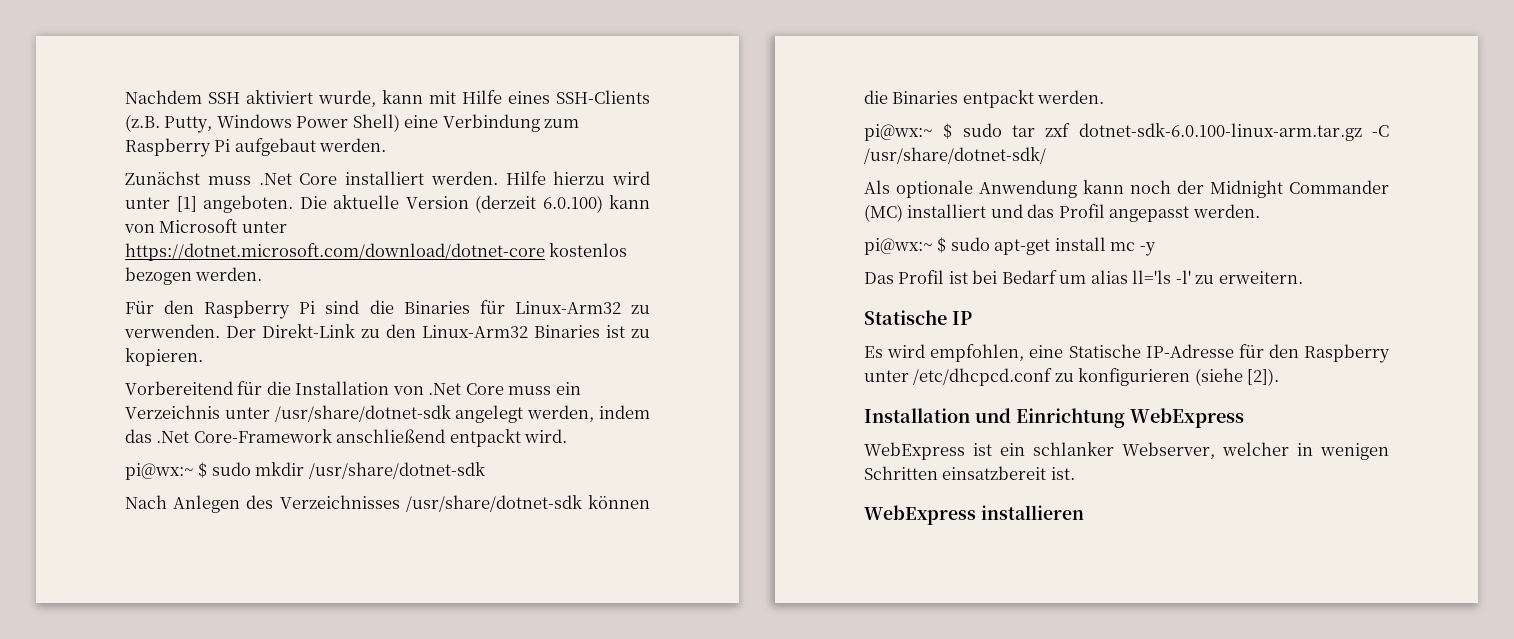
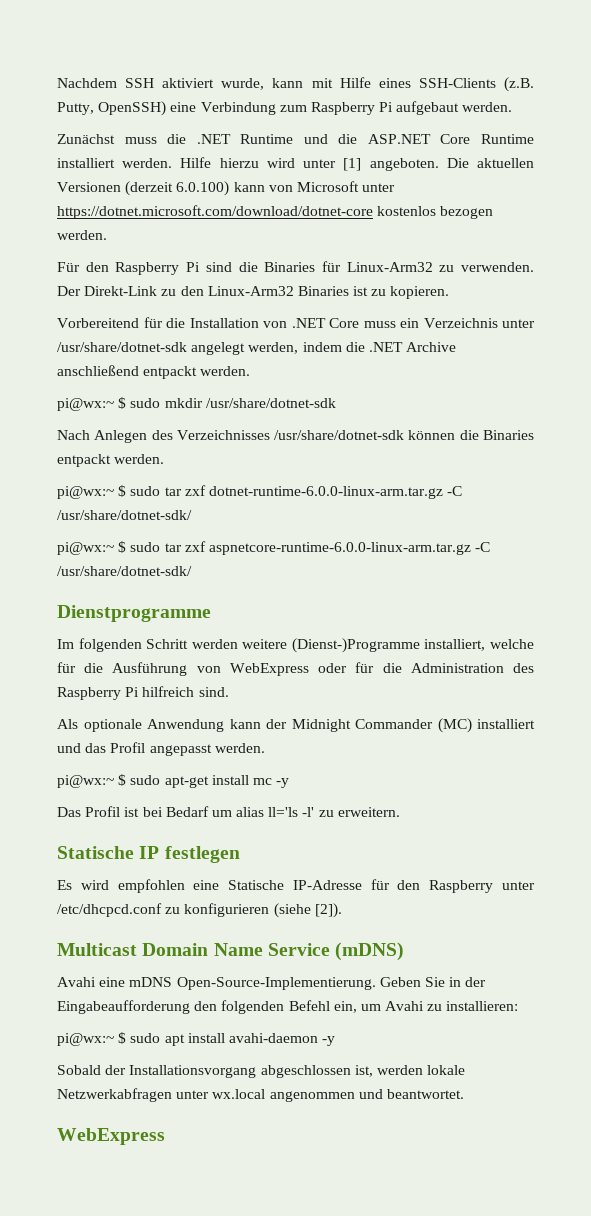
[216,114,400,132] Windows Power Shell) -> [98,101,167,116] OpenSSH)
[258,173,338,185] .Net Core -> [167,134,534,144] die .NET Runtime und die ASP.NET Core Runtime
[333,195,469,209] aktuelle Version -> [477,158,534,168] [57,182,121,192] aktuellen Versionen
[428,383,462,395] .Net -> [291,318,326,328] .NET
[125,429,332,443] das .Net Core-Framework -> [345,342,457,352] die .NET Archive
[524,429,568,443] wird. -> [200,366,251,376] werden.
[1078,123,1389,141] [864,147,1046,164] dotnet-sdk-6.0.100-linux-arm.tar.gz -C /usr/share/dotnet-sdk/ -> [208,486,463,499] [57,510,192,520] [57,541,491,555] [57,566,192,576] [57,605,211,622] [57,638,534,653] [57,662,534,676] [57,686,229,700] dotnet-runtime-6.0.0-linux-arm.tar.gz -C /usr/share/dotnet-sdk/ // pi@wx:~ $ sudo tar zxf aspnetcore-runtime-6.0.0-linux-arm.tar.gz -C /usr/share/dotnet-sdk/ // Dienstprogramme // Im folgenden Schritt werden weitere (Dienst-)Programme installiert, welche für die Ausführung von WebExpress oder für die Administration des Raspberry Pi hilfreich sind.
[1130,180,1171,194] noch -> (261, 724) none
(972, 318) none -> [164,846,240,863] festlegen
[930,344,1025,362] empfohlen, -> [117,879,185,893] empfohlen
[864,408,1244,428] [864,442,1389,460] [864,466,1075,480] [864,505,1084,525] Installation und Einrichtung WebExpress // WebExpress ist ein schlanker Webserver, welcher in wenigen Schritten einsatzbereit ist. // WebExpress installieren -> [57,942,405,961] [57,977,487,990] [57,1000,519,1014] [57,1032,336,1046] [57,1065,466,1078] [57,1088,464,1102] [57,1128,165,1145] Multicast Domain Name Service (mDNS) // Avahi eine mDNS Open-Source-Implementierung. Geben Sie in der Eingabeaufforderung den folgenden Befehl ein, um Avahi zu installieren: // pi@wx:~ $ sudo apt install avahi-daemon -y // Sobald der Installationsvorgang abgeschlossen ist, werden lokale Netzwerkabfragen unter wx.local angenommen und beantwortet. // WebExpress

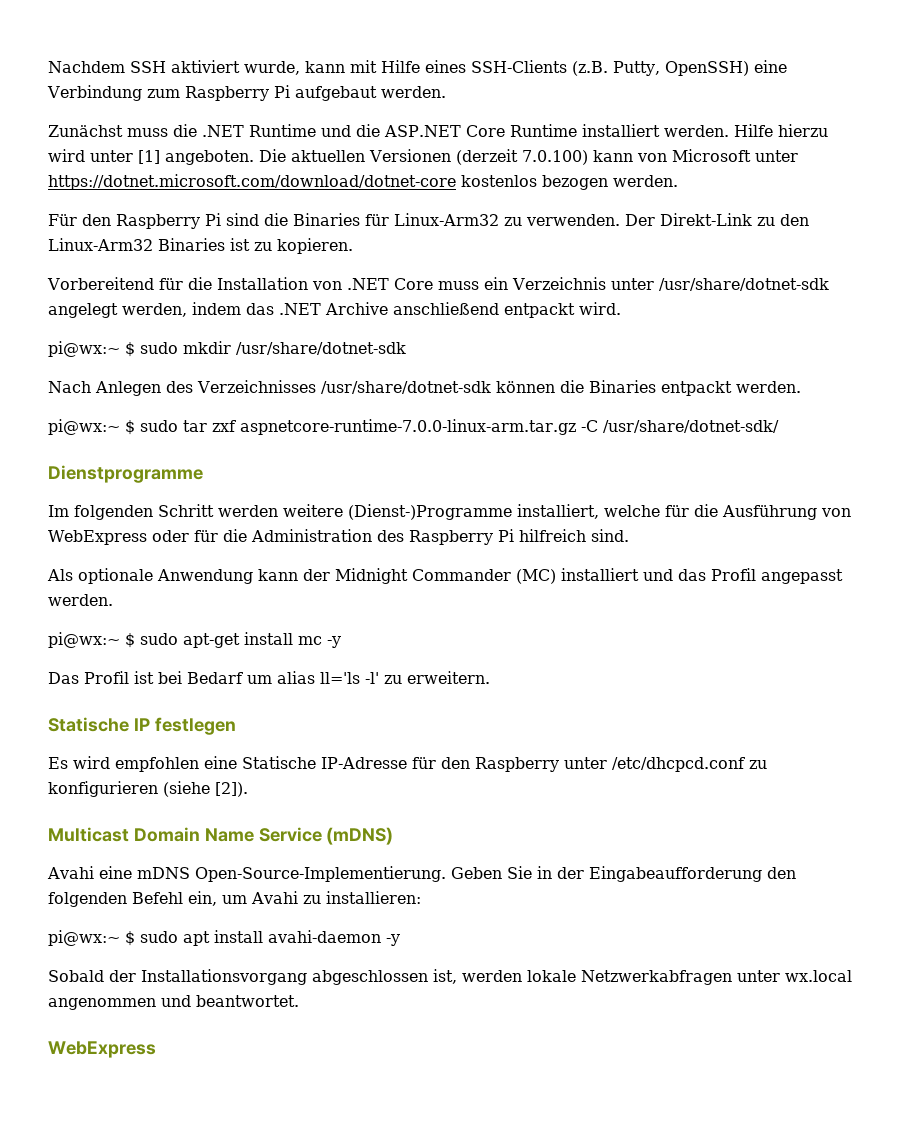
[176,181,230,196] 6.0.100) -> [521,150,588,165] 7.0.100)
[345,342,365,352] die -> [246,303,274,315] das
[200,366,251,376] werden. -> [579,302,621,315] wird.
[208,486,463,499] [57,510,192,520] [57,541,471,555] dotnet-runtime-6.0.0-linux-arm.tar.gz -C /usr/share/dotnet-sdk/ // pi@wx:~ $ sudo tar zxf aspnetcore-runtime-6.0.0-linux-arm.tar.gz -> [240,419,576,435] aspnetcore-runtime-7.0.0-linux-arm.tar.gz

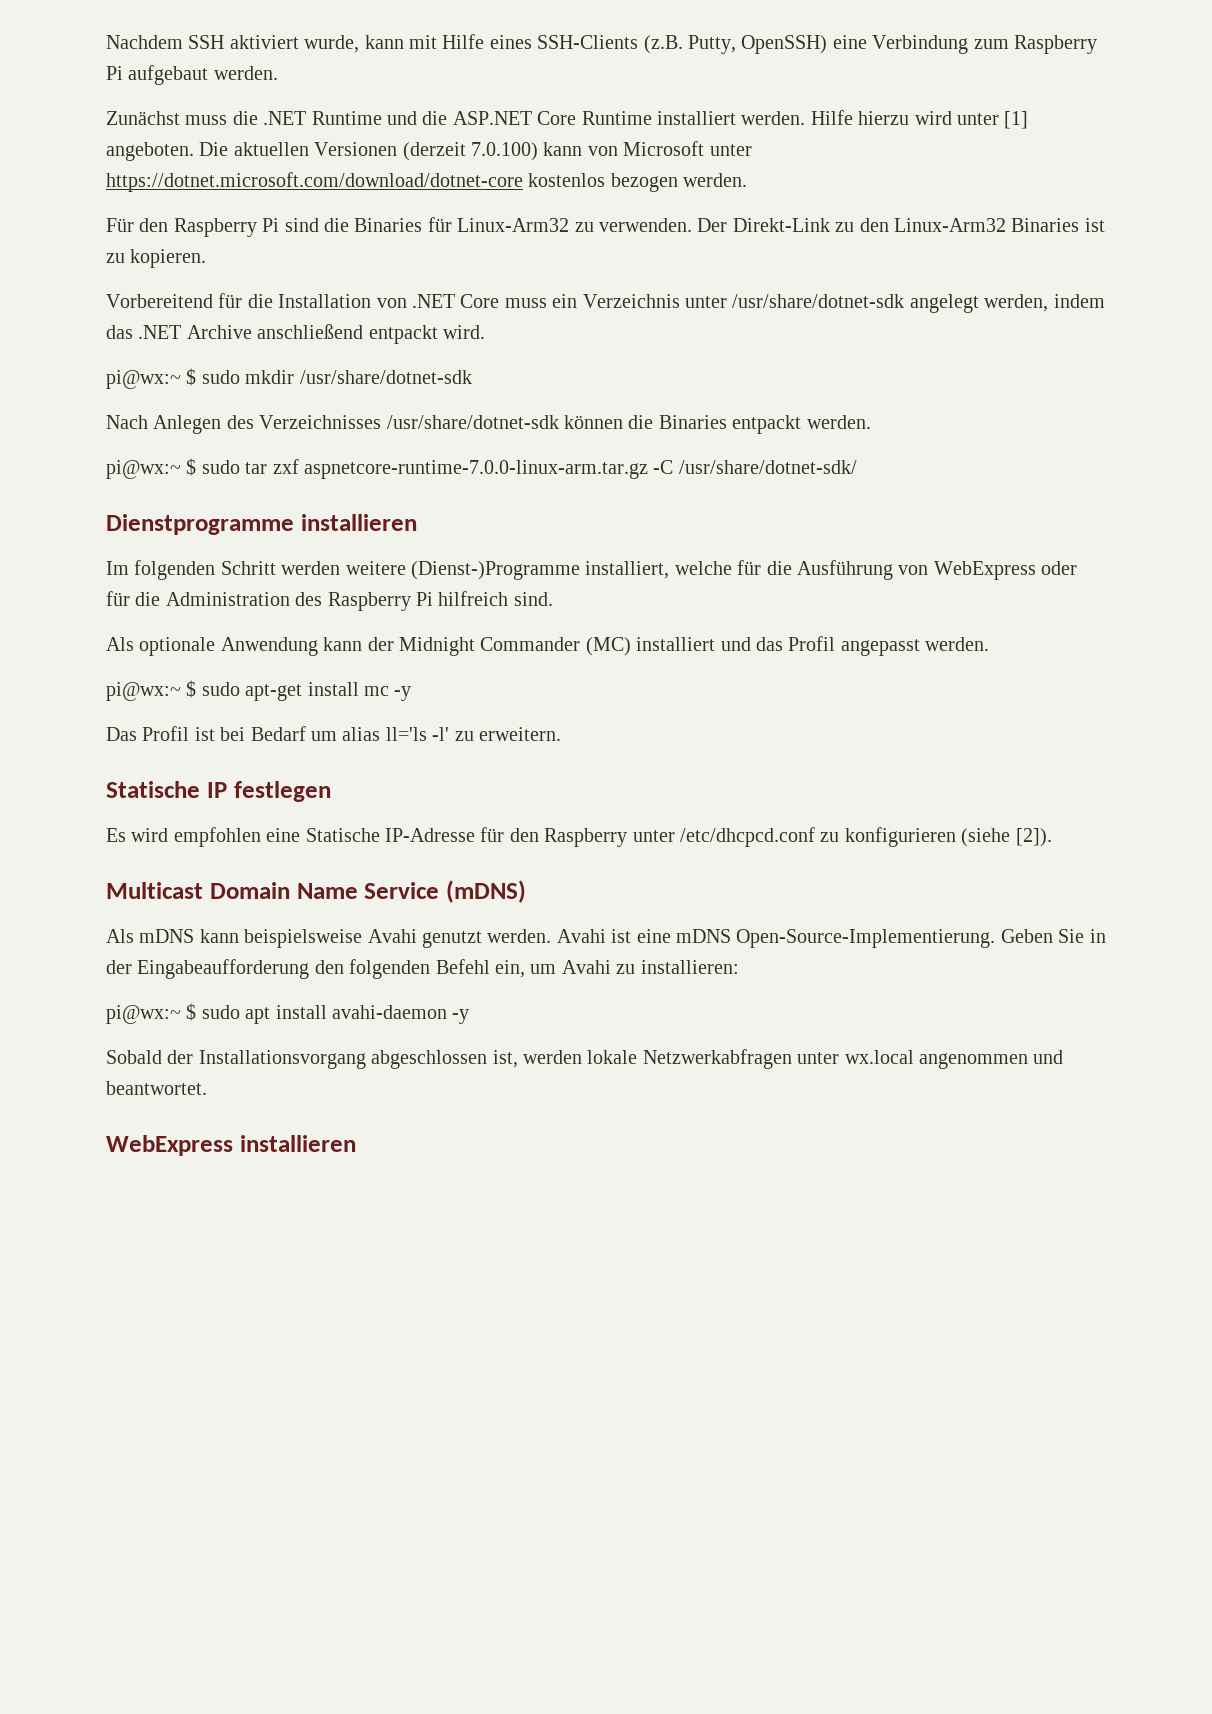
(203, 474) none -> [300,514,417,531] installieren
[47,866,94,879] Avahi -> [106,929,632,948] Als mDNS kann beispielsweise Avahi genutzt werden. Avahi ist
(156, 1049) none -> [239,1135,356,1152] installieren

